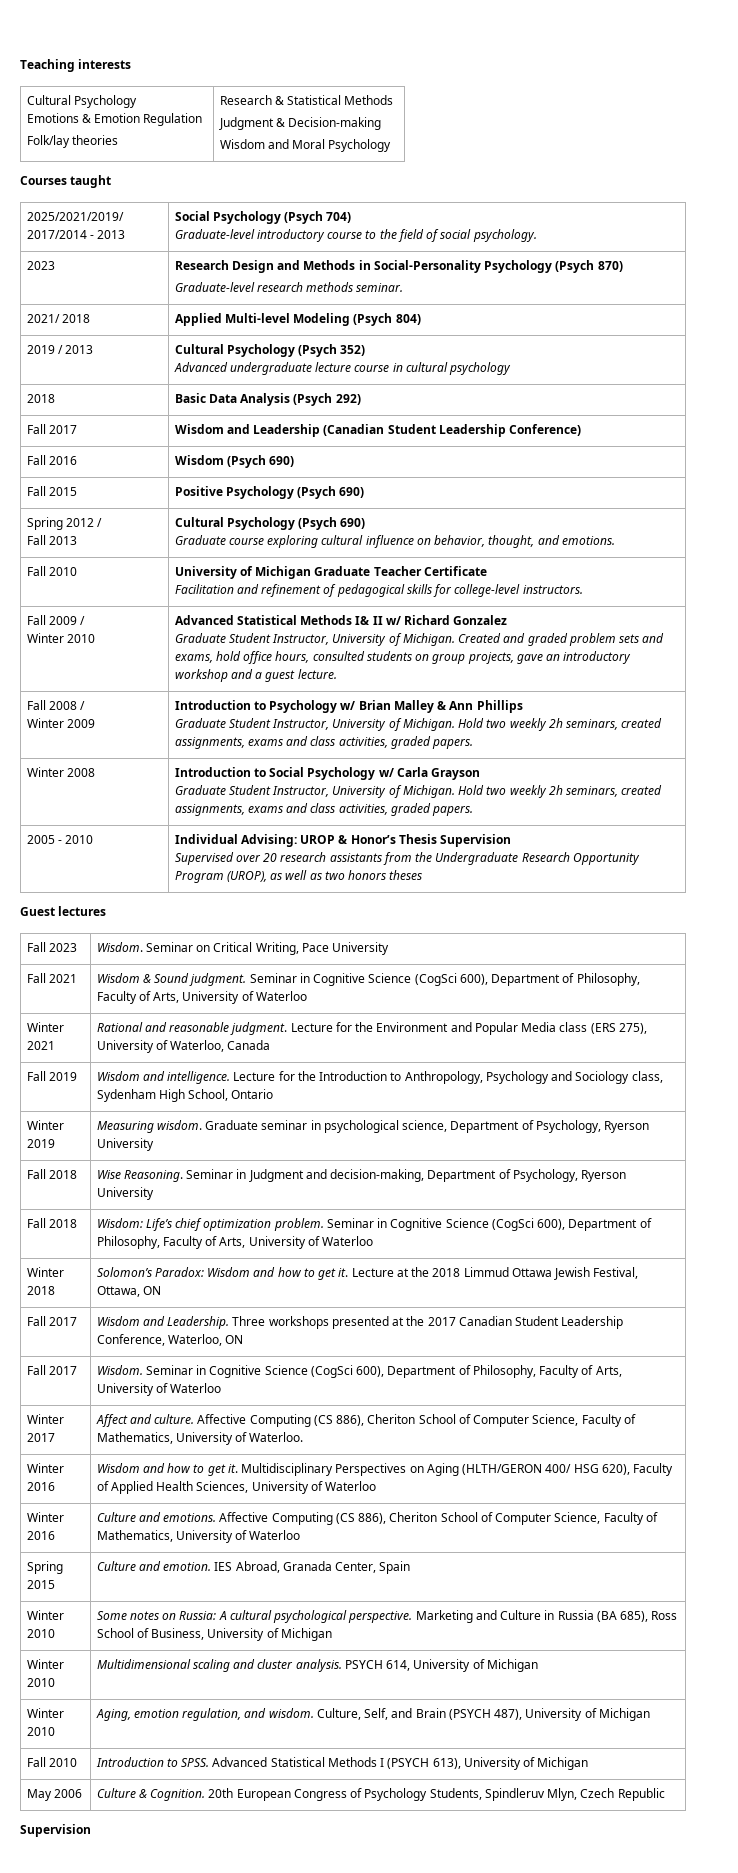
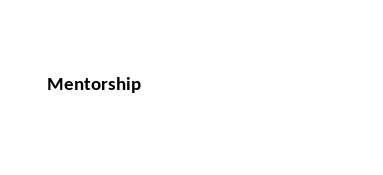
[20,59,132,72] [26,95,137,108] [26,113,203,126] [26,135,118,148] [219,95,394,105] [218,117,382,130] [219,139,392,152] [20,175,112,188] [26,212,124,221] [26,230,126,239] [174,211,352,224] [174,229,537,242] [26,261,55,270] [174,260,623,273] [174,282,404,292] [26,314,90,323] [174,313,421,326] [26,345,94,354] [174,344,366,357] [173,362,512,375] [26,394,55,403] [174,393,361,406] [26,424,77,434] [174,424,582,437] [26,455,77,465] [174,455,295,468] [26,486,77,496] [174,486,365,499] [26,517,103,530] [26,535,77,545] [174,517,366,530] [174,535,615,548] [26,566,77,576] [174,566,487,579] [174,584,583,597] [26,615,86,625] [26,633,95,643] [174,615,508,625] [174,633,665,646] [174,651,632,664] [174,669,337,682] [26,700,86,710] [26,718,95,728] [174,700,523,713] [174,718,663,731] [174,736,474,749] [26,767,95,777] [174,767,481,780] [174,785,663,798] [174,803,474,816] [26,835,94,844] [174,834,512,847] [174,852,640,865] [174,870,423,883] [20,906,107,916] [26,942,77,952] [96,942,390,955] [26,973,77,983] [96,973,640,986] [96,991,307,1004] [26,1022,64,1032] [26,1041,55,1050] [96,1022,647,1035] [96,1040,271,1053] [26,1071,77,1081] [96,1071,663,1084] [96,1089,274,1102] [26,1120,64,1130] [26,1139,55,1148] [96,1120,650,1133] [96,1138,154,1151] [26,1169,77,1179] [96,1169,627,1182] [96,1187,154,1200] [26,1218,77,1228] [96,1218,652,1231] [96,1236,374,1249] [26,1267,64,1277] [26,1286,55,1295] [96,1267,639,1280] [96,1286,161,1297] [26,1316,77,1326] [96,1316,624,1329] [96,1334,244,1346] [26,1365,77,1375] [96,1365,622,1378] [96,1383,222,1396] [26,1414,64,1424] [26,1433,55,1442] [95,1414,636,1427] [96,1432,304,1445] [26,1463,64,1473] [26,1482,55,1491] [96,1463,674,1476] [96,1481,377,1494] [26,1512,64,1522] [26,1531,55,1540] [96,1512,658,1525] [96,1530,301,1543] [26,1561,63,1574] [26,1580,55,1589] [96,1561,411,1574] [26,1610,64,1620] [26,1629,55,1638] [96,1610,678,1623] [96,1628,332,1641] [26,1659,64,1669] [26,1678,55,1687] [96,1659,538,1672] [26,1708,64,1718] [26,1727,55,1736] [95,1708,650,1721] [26,1757,77,1767] [95,1757,589,1770] [26,1789,82,1801] [96,1788,665,1801] [20,1824,91,1837] Teaching interests // Cultural Psychology // Emotions & Emotion Regulation // Folk/lay theories | Research & Statistical Methods // Judgment & Decision-making // Wisdom and Moral Psychology // Courses taught // 2025/2021/2019/ 2017/2014 - 2013 | Social Psychology (Psych 704) // Graduate-level introductory course to the field of social psychology. // 2023 | Research Design and Methods in Social-Personality Psychology (Psych 870) // Graduate-level research methods seminar. // 2021/ 2018 | Applied Multi-level Modeling (Psych 804) // 2019 / 2013 | Cultural Psychology (Psych 352) // Advanced undergraduate lecture course in cultural psychology // 2018 | Basic Data Analysis (Psych 292) // Fall 2017 | Wisdom and Leadership (Canadian Student Leadership Conference) // Fall 2016 | Wisdom (Psych 690) // Fall 2015 | Positive Psychology (Psych 690) // Spring 2012 / // Fall 2013 | Cultural Psychology (Psych 690) // Graduate course exploring cultural influence on behavior, thought, and emotions. // Fall 2010 | University of Michigan Graduate Teacher Certificate // Facilitation and refinement of pedagogical skills for college-level instructors. // Fall 2009 / // Winter 2010 | Advanced Statistical Methods I& II w/ Richard Gonzalez // Graduate Student Instructor, University of Michigan. Created and graded problem sets and exams, hold office hours, consulted students on group projects, gave an introductory workshop and a guest lecture. // Fall 2008 / // Winter 2009 | Introduction to Psychology w/ Brian Malley & Ann Phillips // Graduate Student Instructor, University of Michigan. Hold two weekly 2h seminars, created assignments, exams and class activities, graded papers. // Winter 2008 | Introduction to Social Psychology w/ Carla Grayson // Graduate Student Instructor, University of Michigan. Hold two weekly 2h seminars, created assignments, exams and class activities, graded papers. // 2005 - 2010 | Individual Advising: UROP & Honor’s Thesis Supervision // Supervised over 20 research assistants from the Undergraduate Research Opportunity Program (UROP), as well as two honors theses // Guest lectures // Fall 2023 | Wisdom. Seminar on Critical Writing, Pace University // Fall 2021 | Wisdom & Sound judgment. Seminar in Cognitive Science (CogSci 600), Department of Philosophy, Faculty of Arts, University of Waterloo // Winter 2021 | Rational and reasonable judgment. Lecture for the Environment and Popular Media class (ERS 275), University of Waterloo, Canada // Fall 2019 | Wisdom and intelligence. Lecture for the Introduction to Anthropology, Psychology and Sociology class, Sydenham High School, Ontario // Winter 2019 | Measuring wisdom. Graduate seminar in psychological science, Department of Psychology, Ryerson University // Fall 2018 | Wise Reasoning. Seminar in Judgment and decision-making, Department of Psychology, Ryerson University // Fall 2018 | Wisdom: Life’s chief optimization problem. Seminar in Cognitive Science (CogSci 600), Department of Philosophy, Faculty of Arts, University of Waterloo // Winter 2018 | Solomon’s Paradox: Wisdom and how to get it. Lecture at the 2018 Limmud Ottawa Jewish Festival, Ottawa, ON // Fall 2017 | Wisdom and Leadership. Three workshops presented at the 2017 Canadian Student Leadership Conference, Waterloo, ON // Fall 2017 | Wisdom. Seminar in Cognitive Science (CogSci 600), Department of Philosophy, Faculty of Arts, University of Waterloo // Winter 2017 | Affect and culture. Affective Computing (CS 886), Cheriton School of Computer Science, Faculty of Mathematics, University of Waterloo. // Winter 2016 | Wisdom and how to get it. Multidisciplinary Perspectives on Aging (HLTH/GERON 400/ HSG 620), Faculty of Applied Health Sciences, University of Waterloo // Winter 2016 | Culture and emotions. Affective Computing (CS 886), Cheriton School of Computer Science, Faculty of Mathematics, University of Waterloo // Spring 2015 | Culture and emotion. IES Abroad, Granada Center, Spain // Winter 2010 | Some notes on Russia: A cultural psychological perspective. Marketing and Culture in Russia (BA 685), Ross School of Business, University of Michigan // Winter 2010 | Multidimensional scaling and cluster analysis. PSYCH 614, University of Michigan // Winter 2010 | Aging, emotion regulation, and wisdom. Culture, Self, and Brain (PSYCH 487), University of Michigan // Fall 2010 | Introduction to SPSS. Advanced Statistical Methods I (PSYCH 613), University of Michigan // May 2006 | Culture & Cognition. 20th European Congress of Psychology Students, Spindleruv Mlyn, Czech Republic // Supervision -> [47,77,141,93] Mentorship

